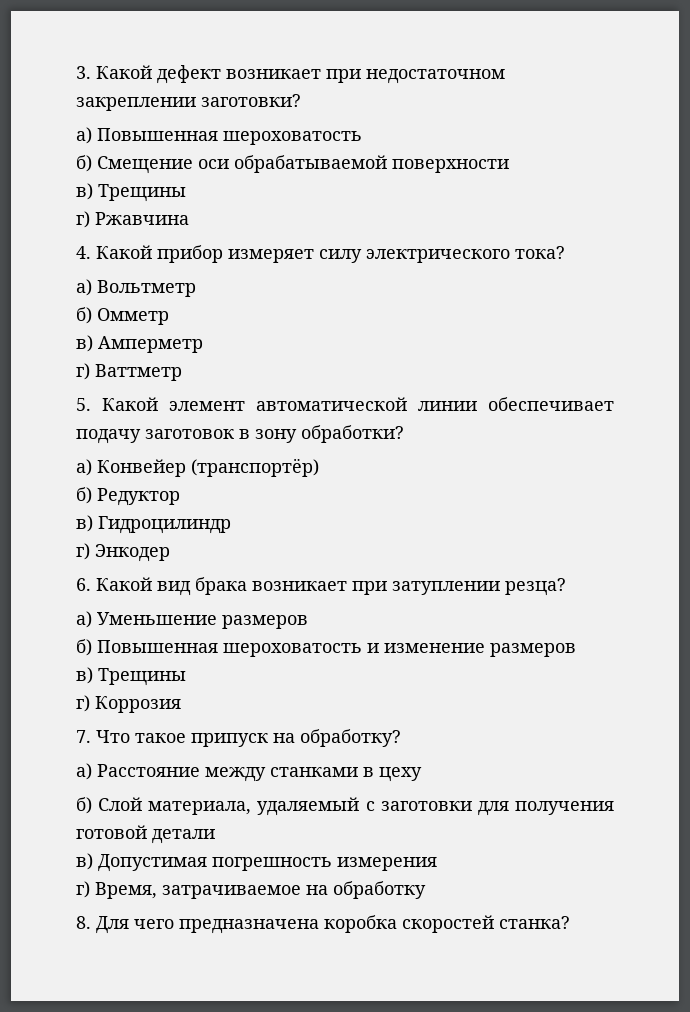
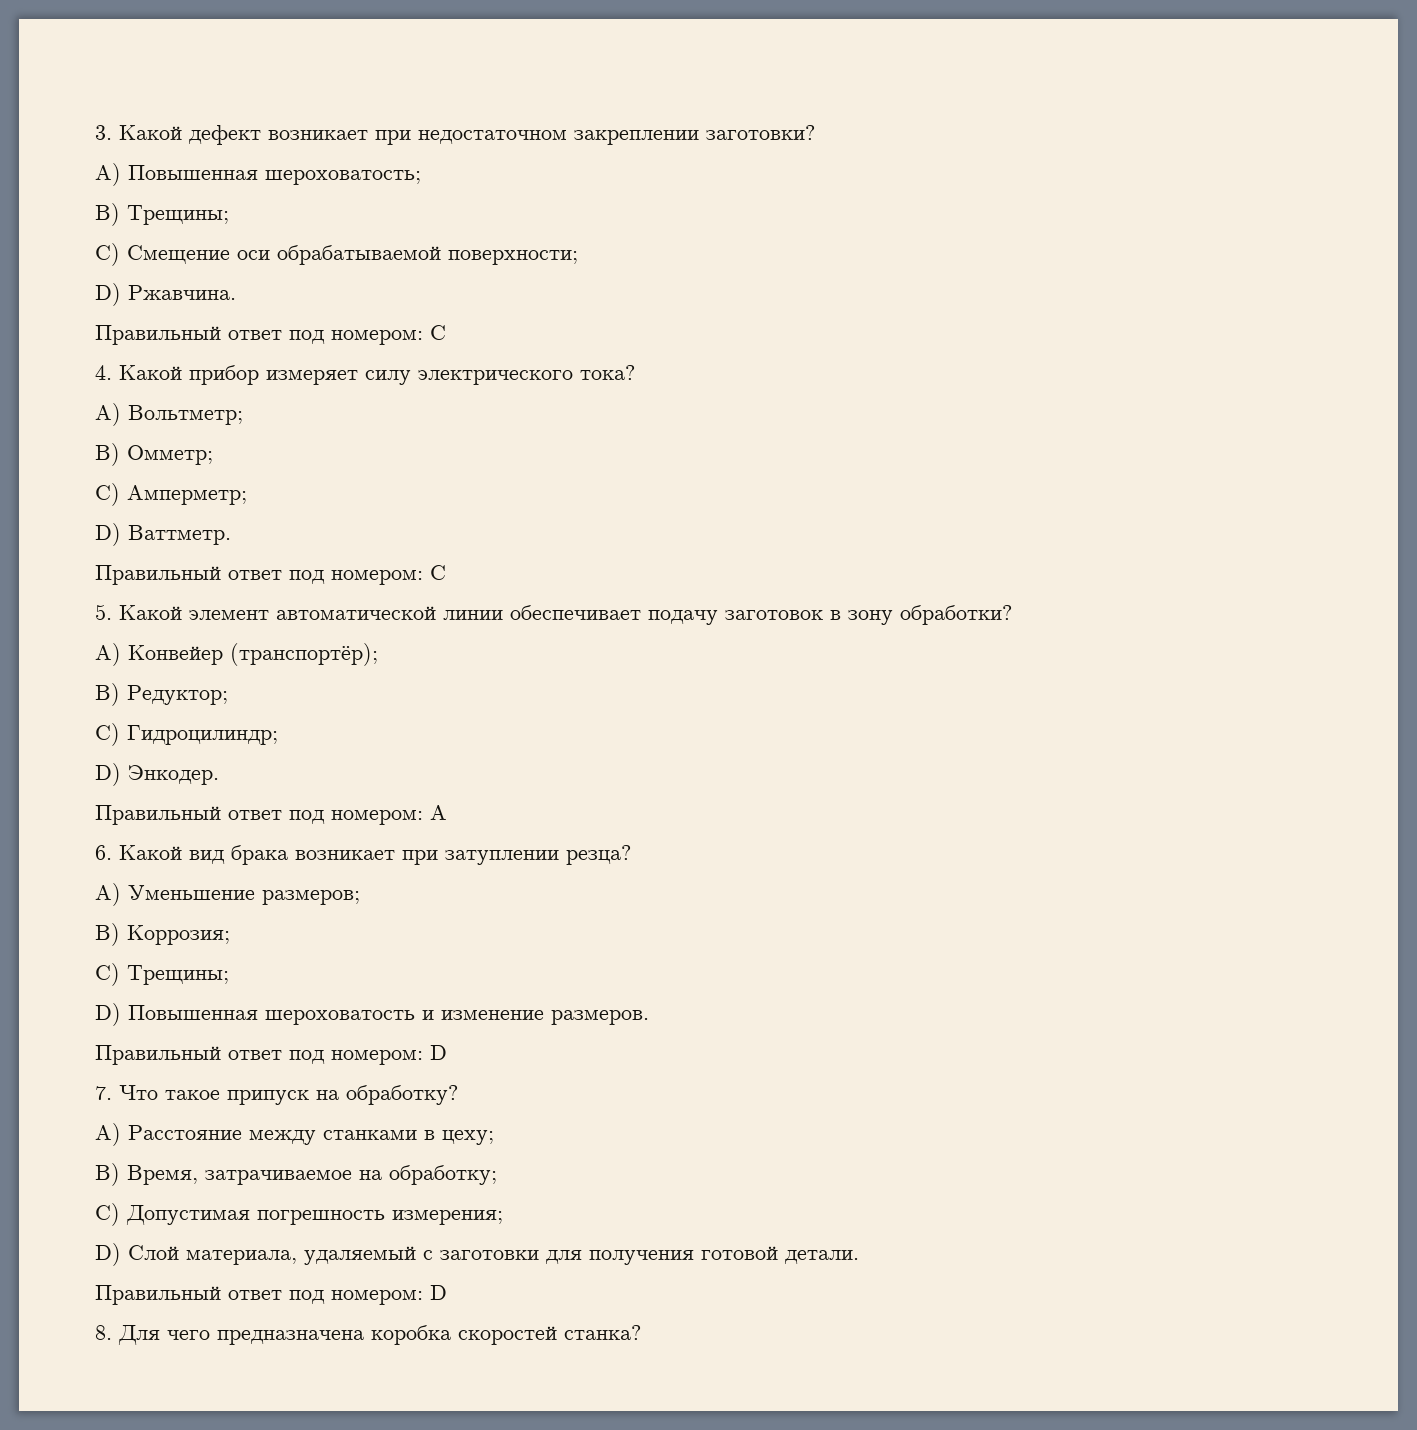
[76,127,362,145] [76,155,509,174] [76,183,186,202] [76,211,189,228] а) Повышенная шероховатость // б) Смещение оси обрабатываемой поверхности // в) Трещины // г) Ржавчина -> [95,163,421,186] [95,203,229,226] [95,243,578,266] [95,283,236,306] [95,325,446,345] A) Повышенная шероховатость; // B) Трещины; // C) Смещение оси обрабатываемой поверхности; // D) Ржавчина. // Правильный ответ под номером: C
[76,279,196,297] [76,307,169,325] [76,335,203,353] [76,363,182,381] а) Вольтметр // б) Омметр // в) Амперметр // г) Ваттметр -> [95,403,243,426] [95,443,213,466] [95,483,247,506] [95,523,231,546] [95,565,446,585] A) Вольтметр; // B) Омметр; // C) Амперметр; // D) Ваттметр. // Правильный ответ под номером: C
[76,458,319,477] [76,487,180,506] [76,515,231,534] [76,543,170,562] а) Конвейер (транспортёр) // б) Редуктор // в) Гидроцилиндр // г) Энкодер -> [95,643,378,666] [95,683,228,706] [95,723,278,746] [95,763,219,786] [95,805,447,825] A) Конвейер (транспортёр); // B) Редуктор; // C) Гидроцилиндр; // D) Энкодер. // Правильный ответ под номером: A
[76,611,308,629] [76,639,576,657] [76,667,186,686] [76,695,181,713] а) Уменьшение размеров // б) Повышенная шероховатость и изменение размеров // в) Трещины // г) Коррозия -> [95,883,360,906] [95,923,230,946] [95,963,229,986] [95,1003,649,1026] [95,1045,447,1065] A) Уменьшение размеров; // B) Коррозия; // C) Трещины; // D) Повышенная шероховатость и изменение размеров. // Правильный ответ под номером: D
[76,763,92,780] а) -> [95,1123,121,1146] A)
[379,767,422,782] [76,797,92,814] цеху // б) -> [442,1130,494,1145] [95,1163,497,1186] [95,1203,503,1226] [95,1243,121,1266] цеху; // B) Время, затрачиваемое на обработку; // C) Допустимая погрешность измерения; // D)
[152,829,215,844] [76,853,437,872] [76,881,426,899] детали // в) Допустимая погрешность измерения // г) Время, затрачиваемое на обработку -> [785,1250,859,1264] [95,1285,447,1305] детали. // Правильный ответ под номером: D

